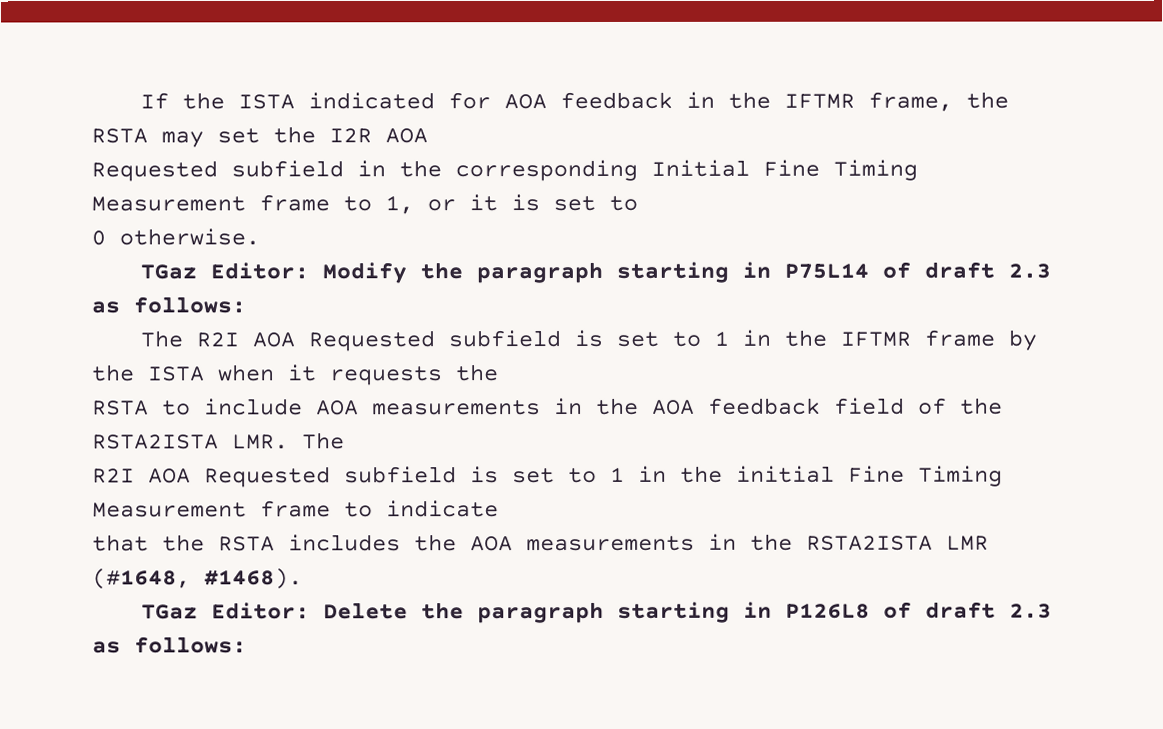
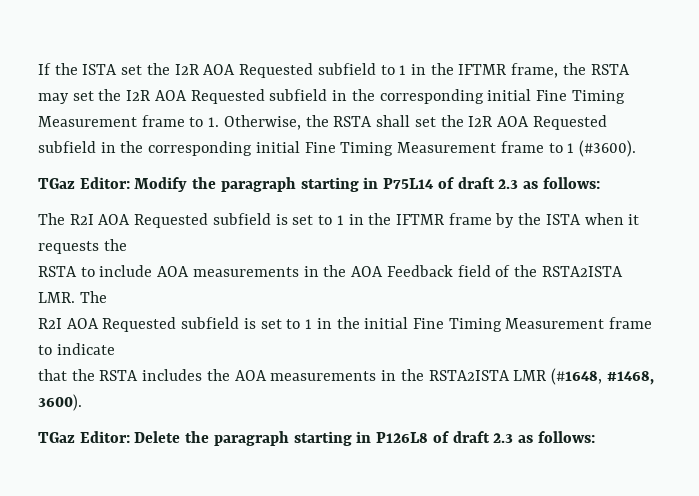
[308,91,674,110] indicated for AOA feedback -> [121,63,407,78] set the I2R AOA Requested subfield to 1
[91,159,918,182] [91,194,638,215] [91,228,260,246] // Requested subfield in the corresponding Initial Fine Timing Measurement frame to 1, or it is set to // 0 otherwise. -> [190,89,625,104] [38,115,607,130] [38,140,636,157] Requested subfield in the corresponding initial Fine Timing Measurement frame to 1. Otherwise, the RSTA shall set the I2R AOA Requested subfield in the corresponding initial Fine Timing Measurement frame to 1 (#3600).
[708,397,821,415] feedback -> [386,265,453,277] Feedback
[204,568,303,590] #1468). -> [606,371,654,385] [38,394,82,411] #1468, 3600).

